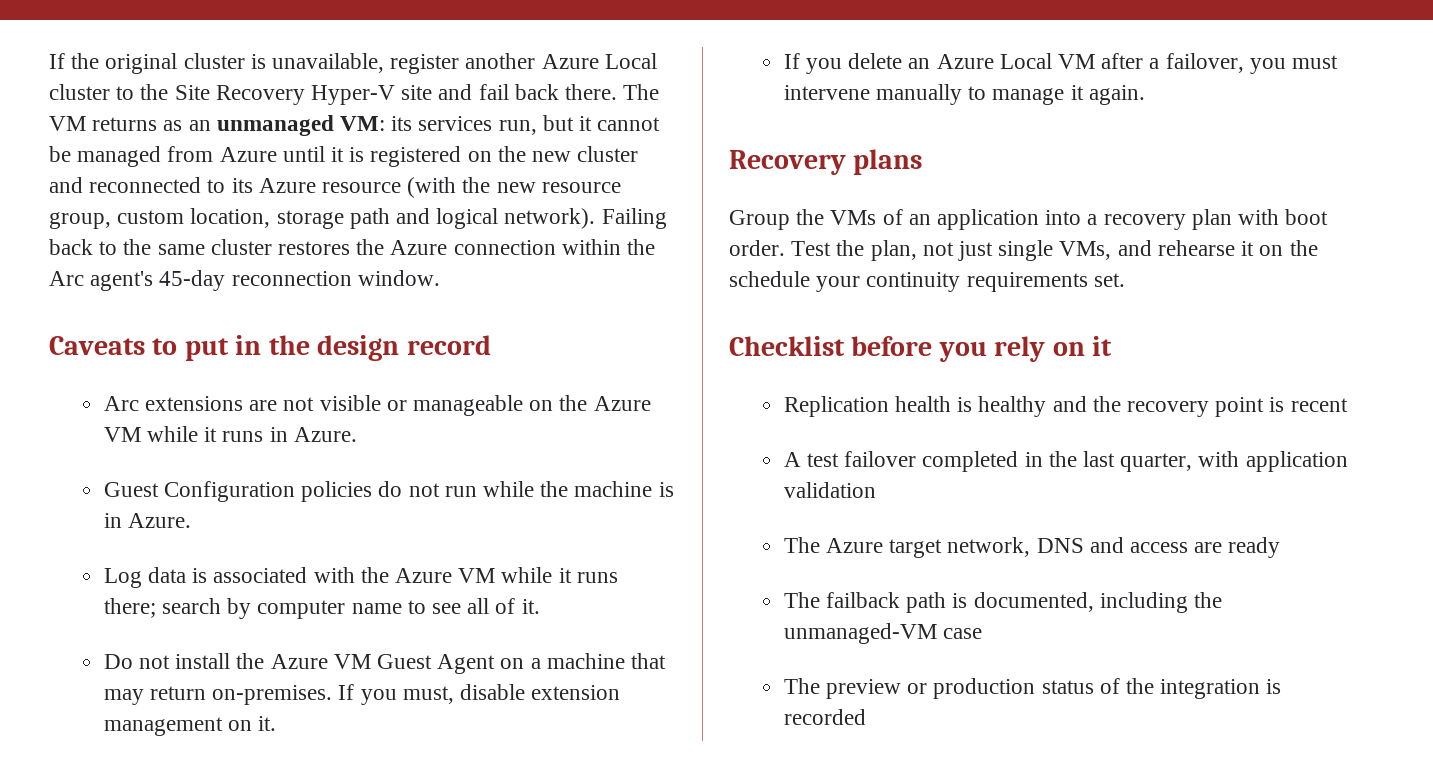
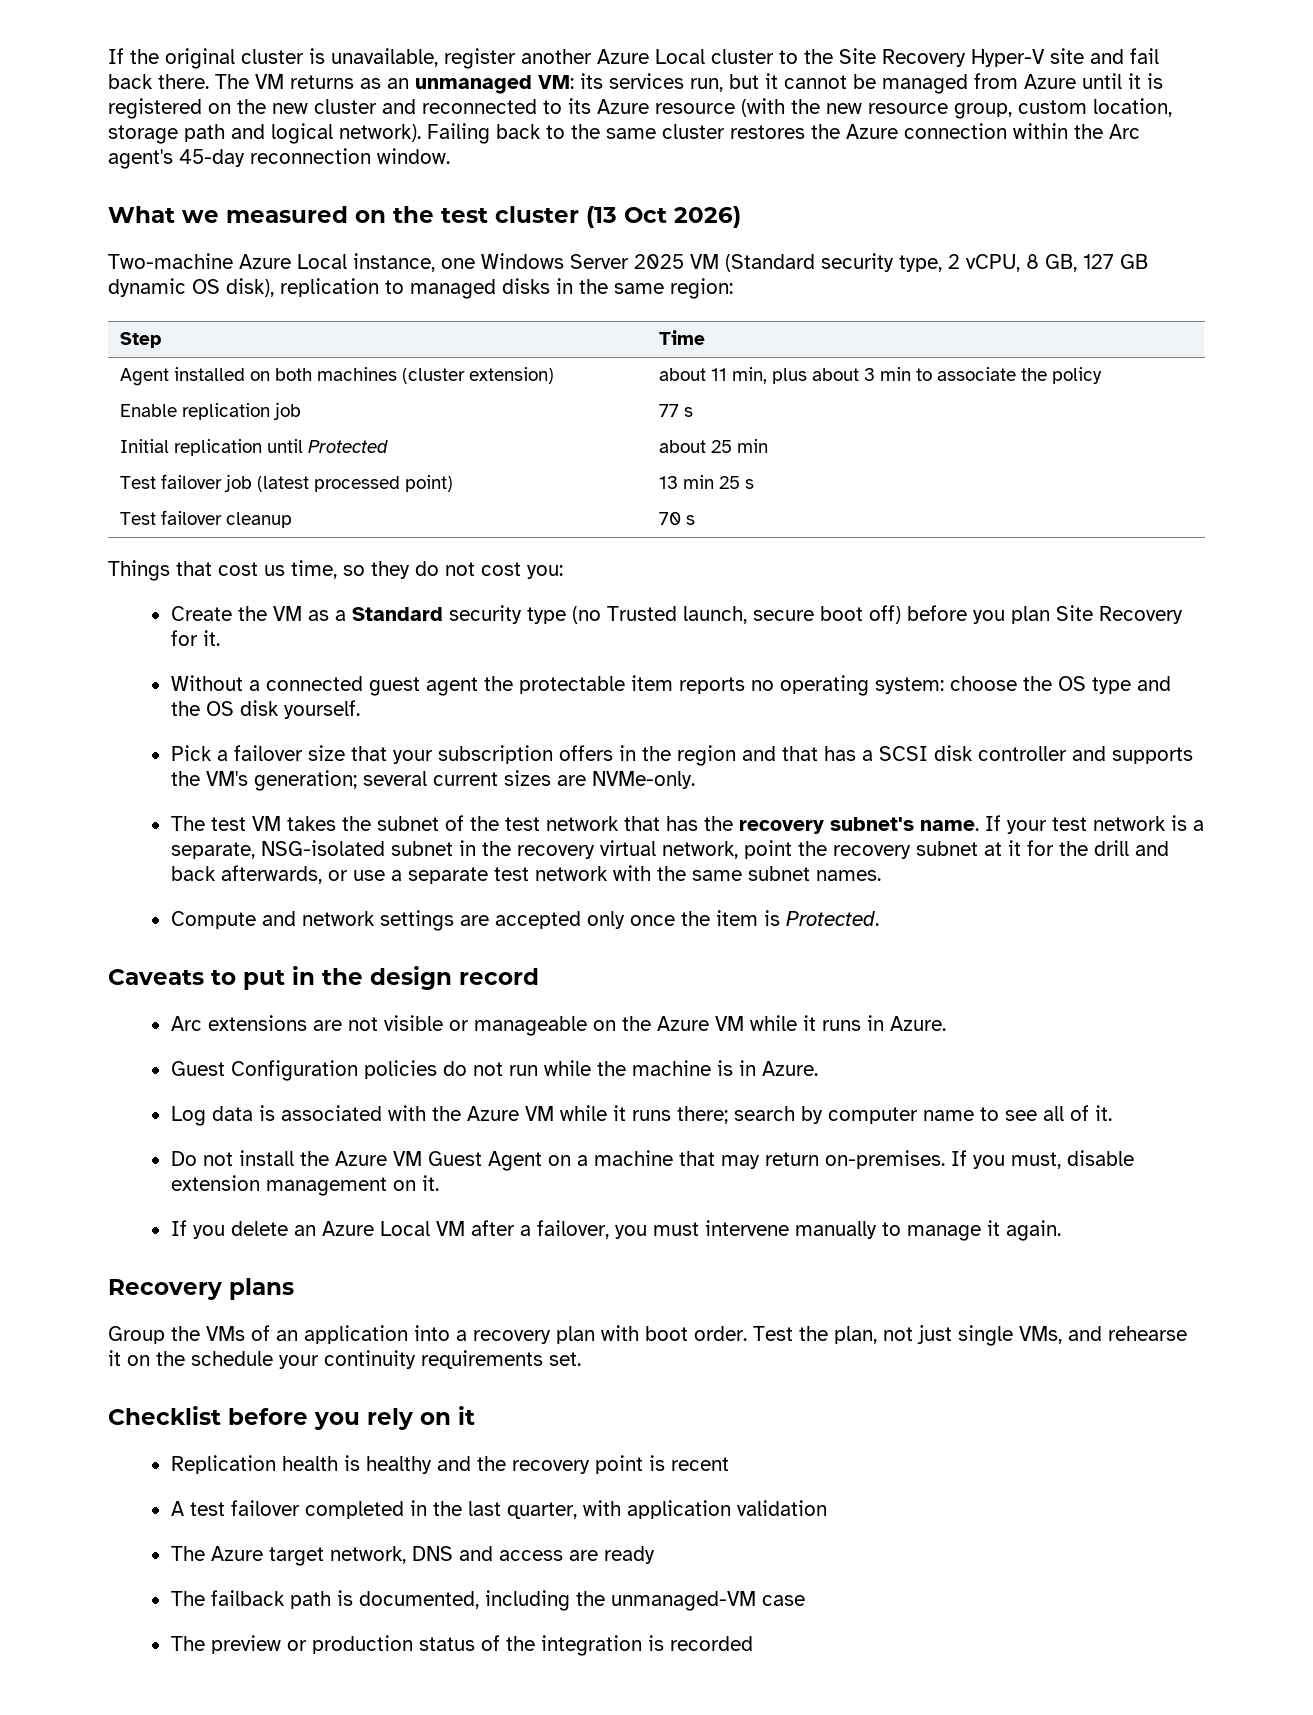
(440, 278) none -> [108,206,741,228] [108,253,1148,272] [108,278,733,299] [119,332,161,348] [658,330,705,345] [119,367,554,386] [658,367,1102,384] [119,402,301,420] [658,404,693,417] [119,439,388,456] [658,439,768,453] [119,474,453,492] [658,475,754,489] [119,510,292,528] [658,512,695,525] [108,560,563,581] [170,605,1183,624] [170,630,220,646] [170,675,1171,696] [170,700,360,719] [170,745,1193,766] [170,770,695,791] [170,815,1204,834] [170,840,1169,859] [170,865,881,884] [170,910,879,931] // What we measured on the test cluster (13 Oct 2026) // Two-machine Azure Local instance, one Windows Server 2025 VM (Standard security type, 2 vCPU, 8 GB, 127 GB dynamic OS disk), replication to managed disks in the same region: // Step | Time // Agent installed on both machines (cluster extension) | about 11 min, plus about 3 min to associate the policy // Enable replication job | 77 s // Initial replication until Protected | about 25 min // Test failover job (latest processed point) | 13 min 25 s // Test failover cleanup | 70 s // Things that cost us time, so they do not cost you: // Create the VM as a Standard security type (no Trusted launch, secure boot off) before you plan Site Recovery for it. // Without a connected guest agent the protectable item reports no operating system: choose the OS type and the OS disk yourself. // Pick a failover size that your subscription offers in the region and that has a SCSI disk controller and supports the VM's generation; several current sizes are NVMe-only. // The test VM takes the subnet of the test network that has the recovery subnet's name. If your test network is a separate, NSG-isolated subnet in the recovery virtual network, point the recovery subnet at it for the drill and back afterwards, or use a separate test network with the same subnet names. // Compute and network settings are accepted only once the item is Protected.

